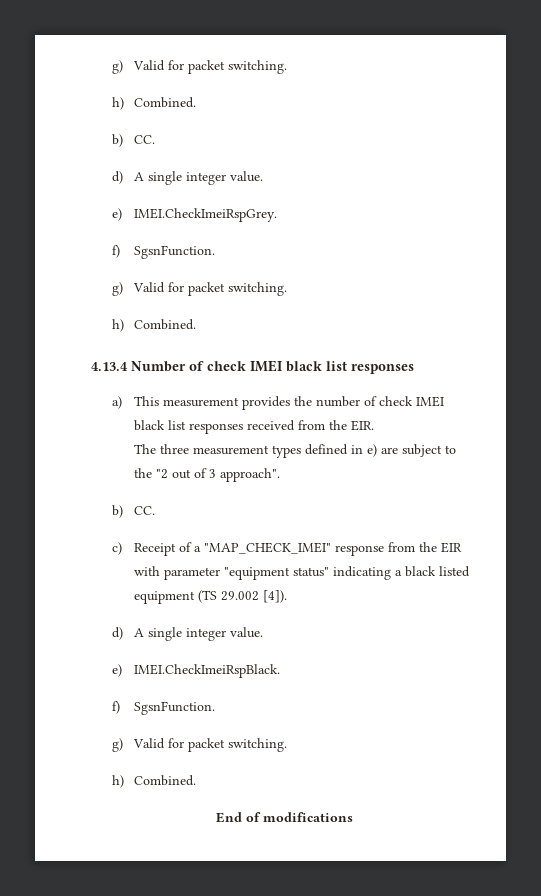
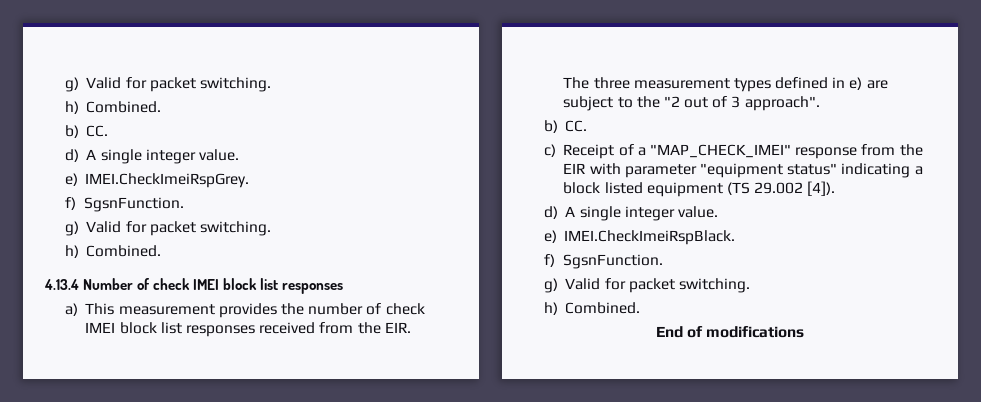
[286,361,322,372] black -> [223,278,258,290] block
[133,420,165,431] black -> [119,322,157,334] block
[404,566,436,577] black -> [563,182,601,194] block

